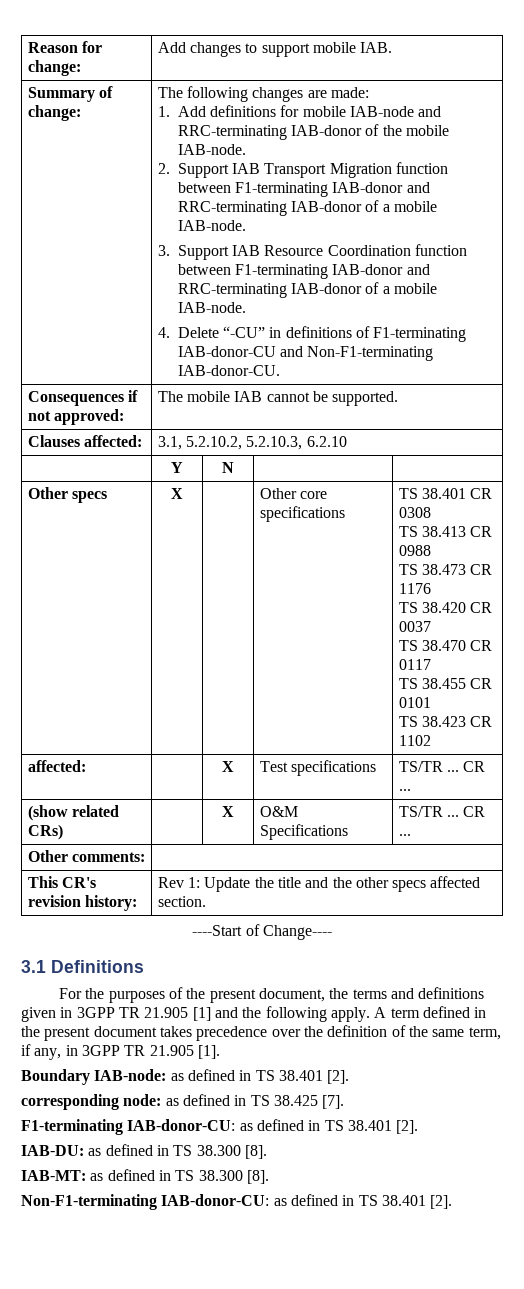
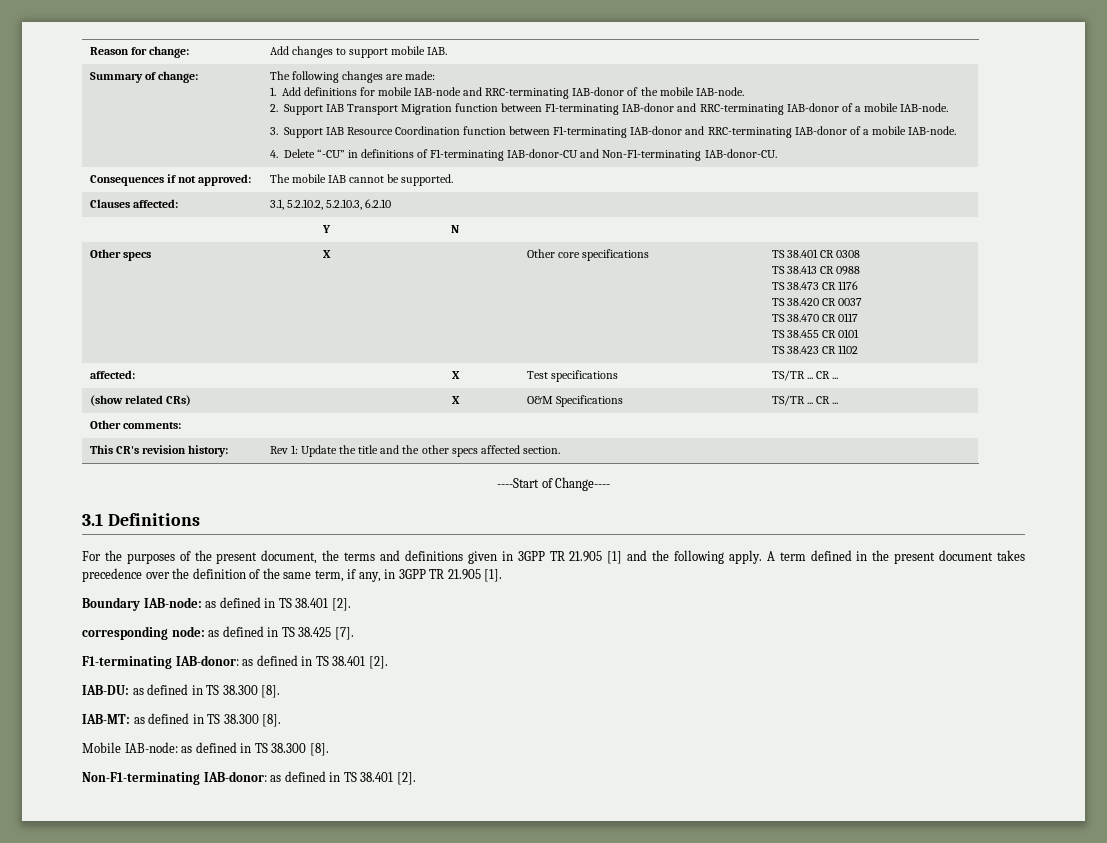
[127,1119,236,1131] IAB-donor-CU: -> [175,655,239,666] IAB-donor:
[21,1194,270,1210] // Non-F1-terminating IAB-donor-CU: -> [82,742,329,756] [82,771,267,785] // Mobile IAB-node: as defined in TS 38.300 [8]. // Non-F1-terminating IAB-donor:

